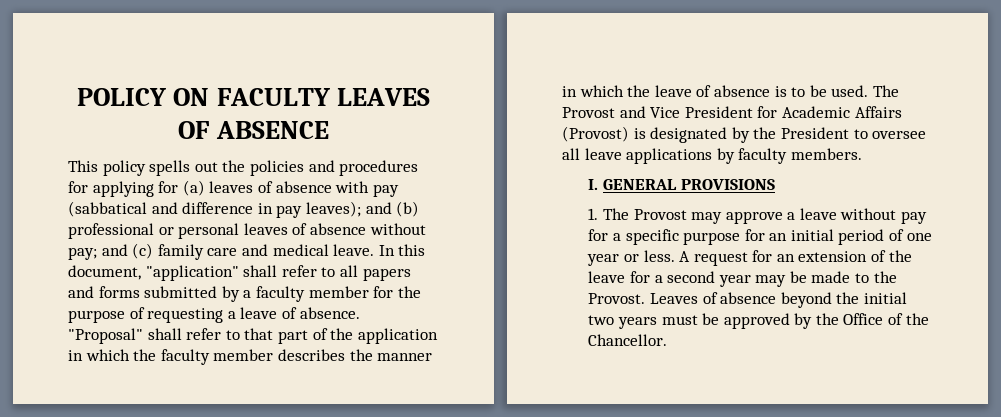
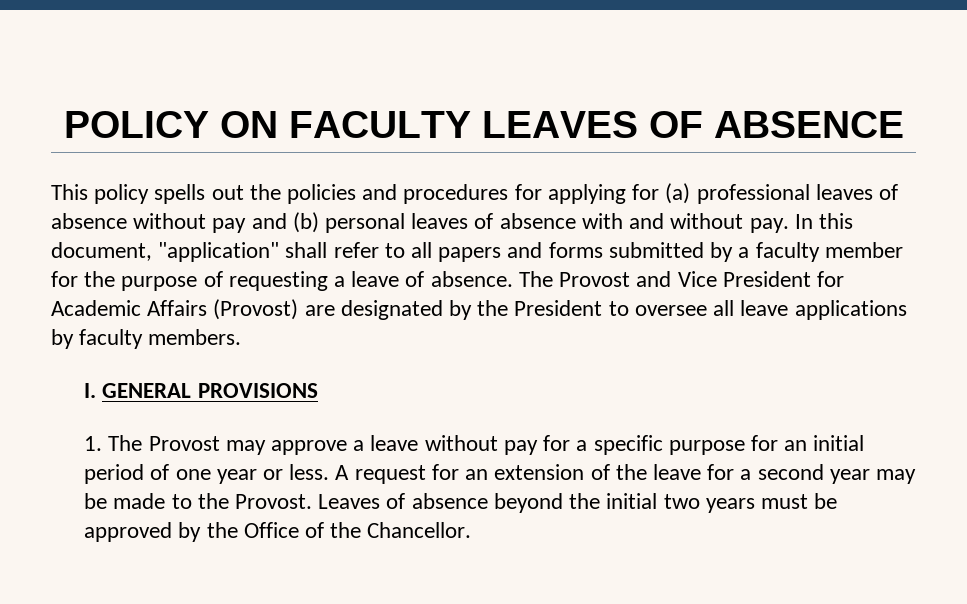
[209,181,399,197] [68,201,420,218] [68,223,426,239] [68,243,375,260] leaves of absence with pay (sabbatical and difference in pay leaves); and (b) professional or personal leaves of absence without pay; and (c) family care and medical leave. -> [696,184,898,204] [51,212,789,233] professional leaves of absence without pay and (b) personal leaves of absence with and without pay.
[68,328,438,344] [68,349,433,365] [562,85,869,97] "Proposal" shall refer to that part of the application in which the faculty member describes the manner in which the leave of absence is to be used. -> (513, 279) none
[633,128,646,139] is -> [304,305,335,316] are

